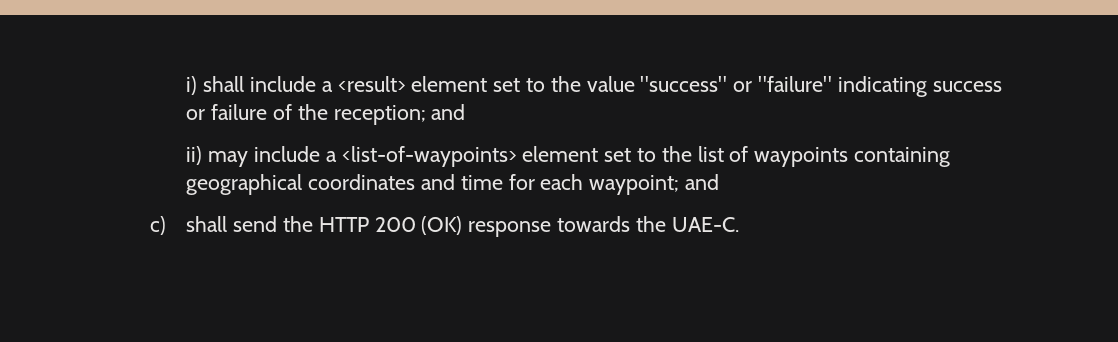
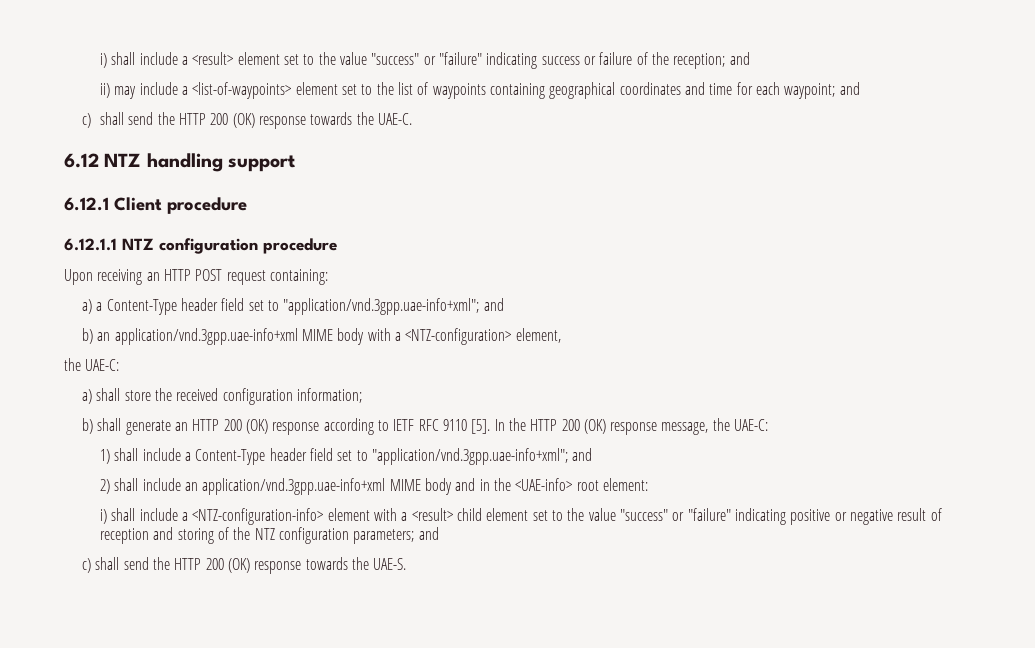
(739, 224) none -> [64,153,296,172] [64,197,247,214] [64,238,337,254] [64,269,328,285] [82,298,504,315] [82,328,561,345] [64,358,120,371] [82,388,362,405] [82,418,769,435] [100,448,593,465] [100,478,648,495] [100,508,942,525] [100,527,439,544] [82,557,407,574] // 6.12 NTZ handling support // 6.12.1 Client procedure // 6.12.1.1 NTZ configuration procedure // Upon receiving an HTTP POST request containing: // a) a Content-Type header field set to "application/vnd.3gpp.uae-info+xml"; and // b) an application/vnd.3gpp.uae-info+xml MIME body with a <NTZ-configuration> element, // the UAE-C: // a) shall store the received configuration information; // b) shall generate an HTTP 200 (OK) response according to IETF RFC 9110 [5]. In the HTTP 200 (OK) response message, the UAE-C: // 1) shall include a Content-Type header field set to "application/vnd.3gpp.uae-info+xml"; and // 2) shall include an application/vnd.3gpp.uae-info+xml MIME body and in the <UAE-info> root element: // i) shall include a <NTZ-configuration-info> element with a <result> child element set to the value "success" or "failure" indicating positive or negative result of reception and storing of the NTZ configuration parameters; and // c) shall send the HTTP 200 (OK) response towards the UAE-S.

